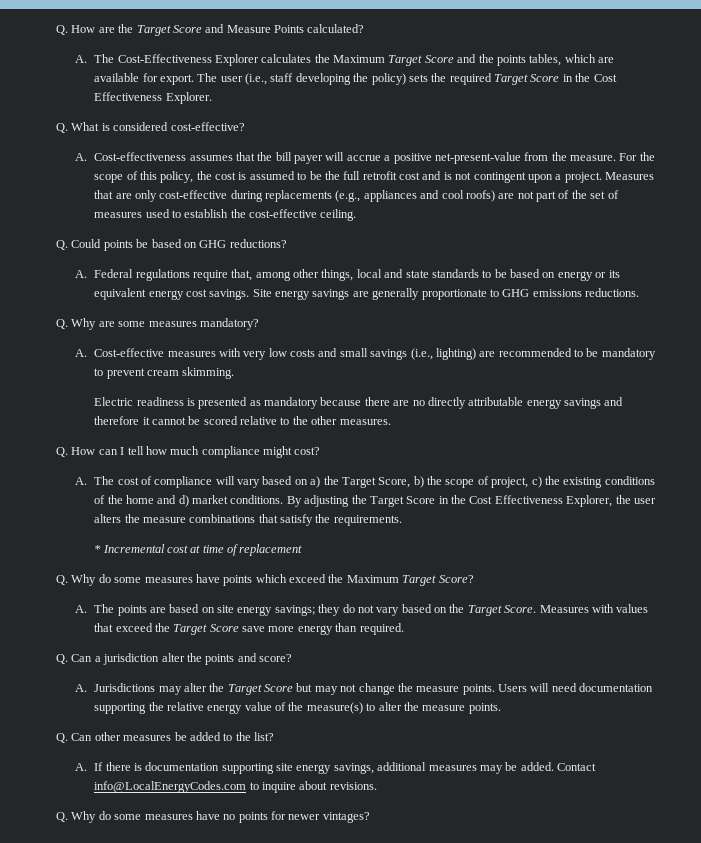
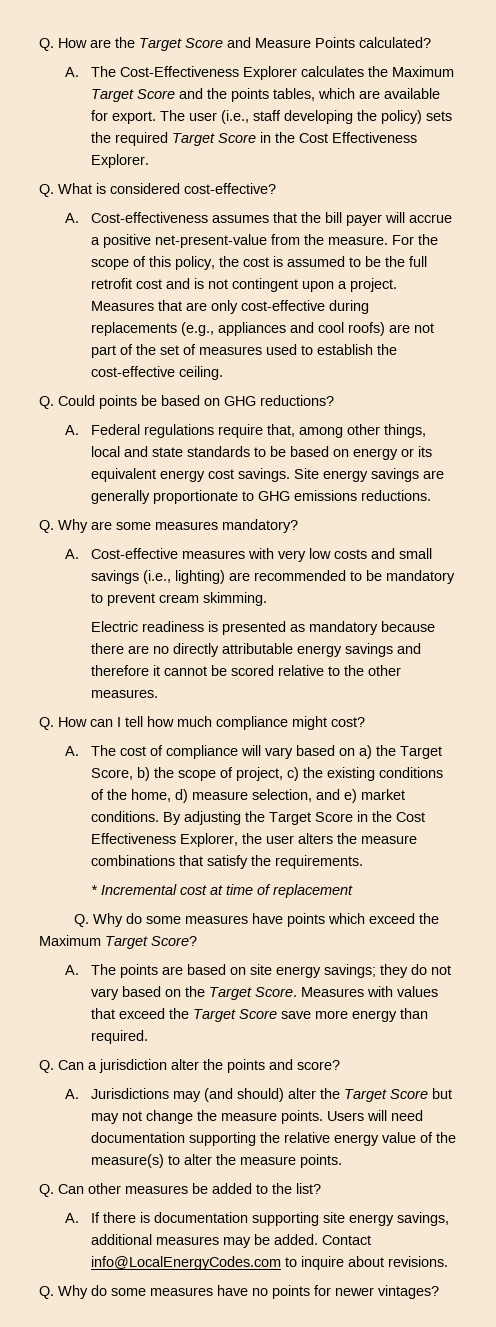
[125,495,189,507] home and d) -> [131,789,358,803] home, d) measure selection, and e)
(182, 690) none -> [204,1088,285,1102] (and should)

